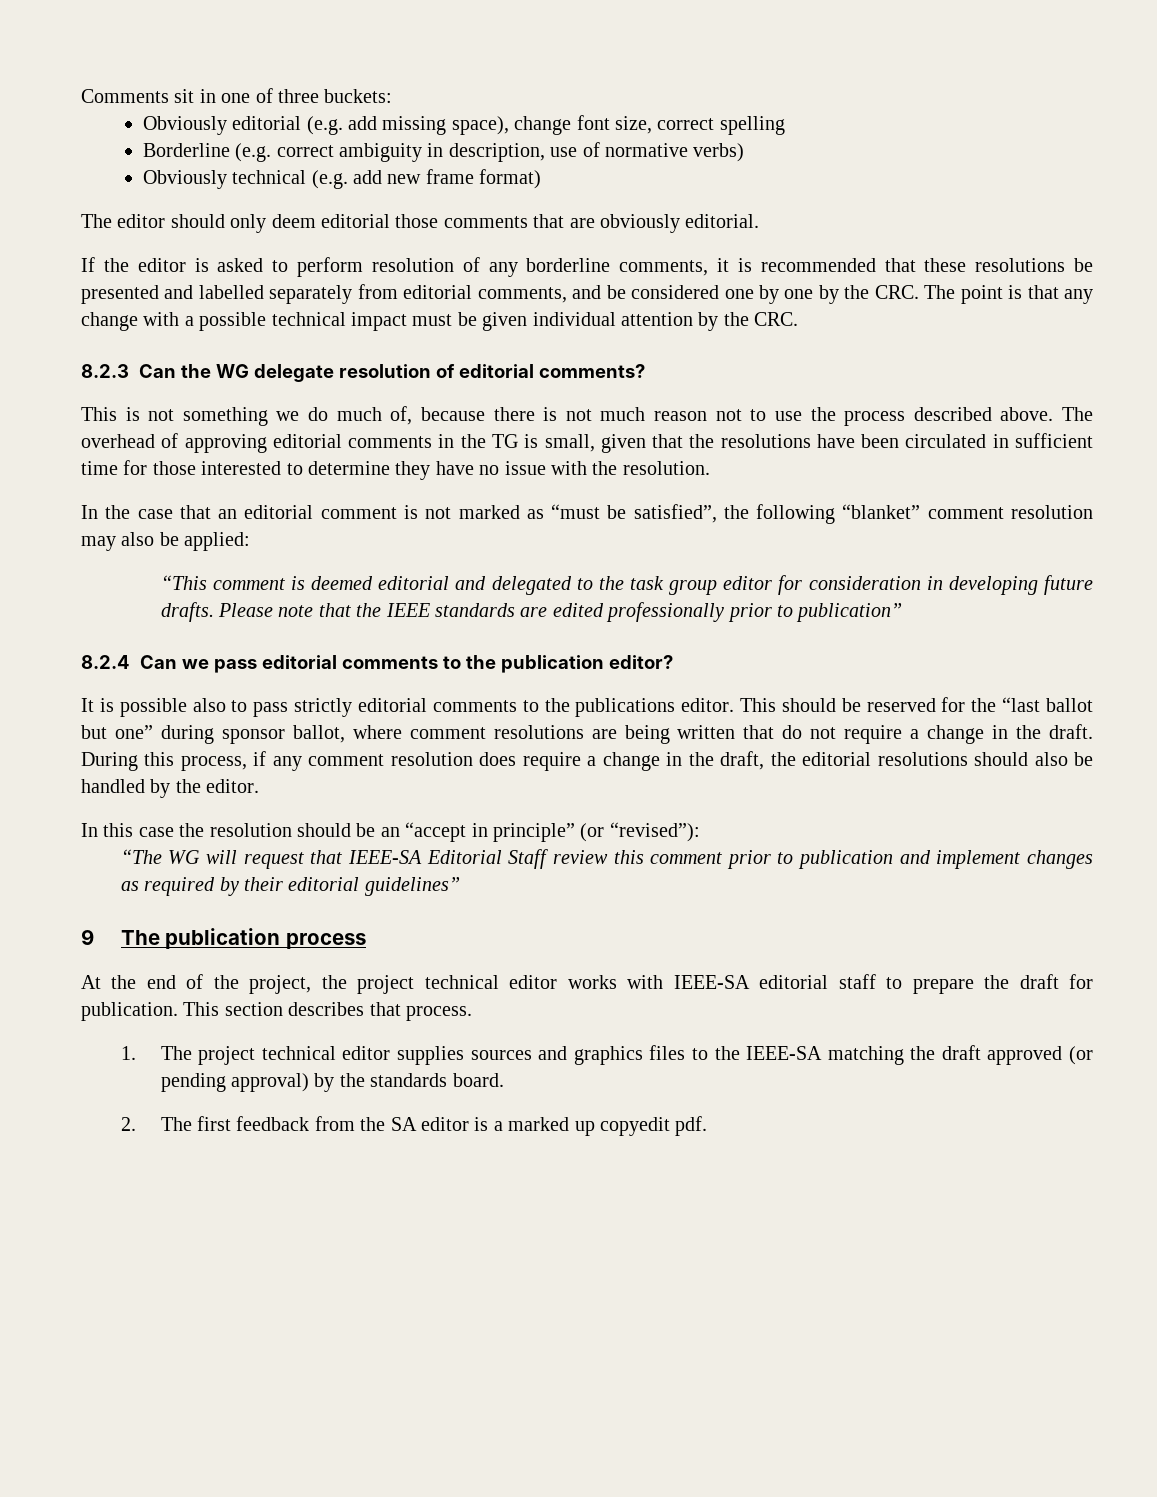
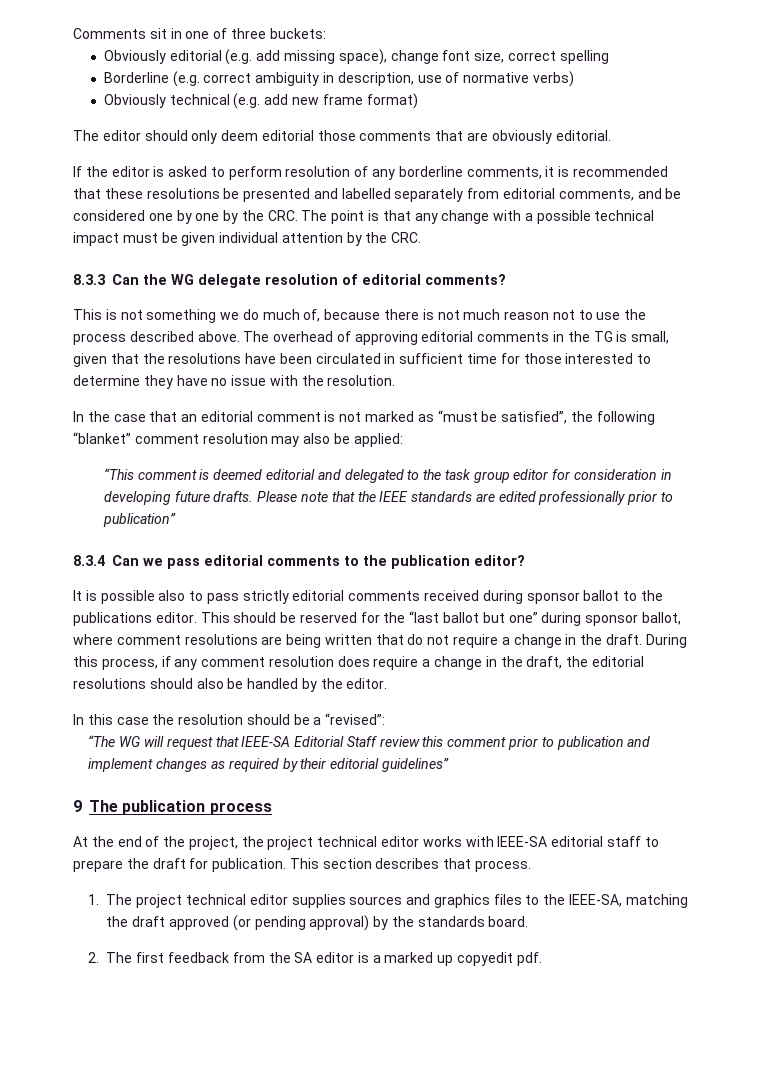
[81,364,129,378] 8.2.3 -> [73,274,106,285] 8.3.3
[81,655,130,669] 8.2.4 -> [73,555,105,566] 8.3.4
(517, 706) none -> [424,590,620,604] received during sponsor ballot
[380,822,700,842] an “accept in principle” (or “revised”): -> [313,713,386,725] a “revised”:
[746,1046,823,1060] IEEE-SA -> [569,894,623,907] IEEE-SA,

